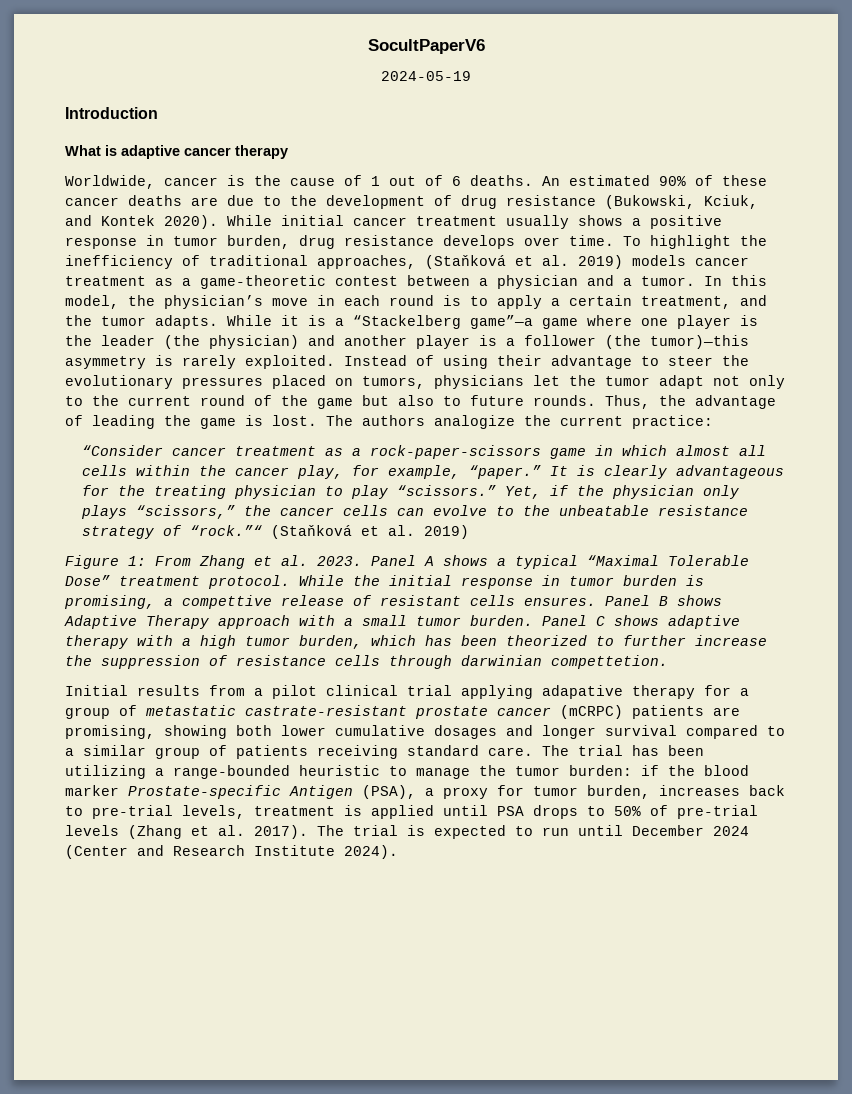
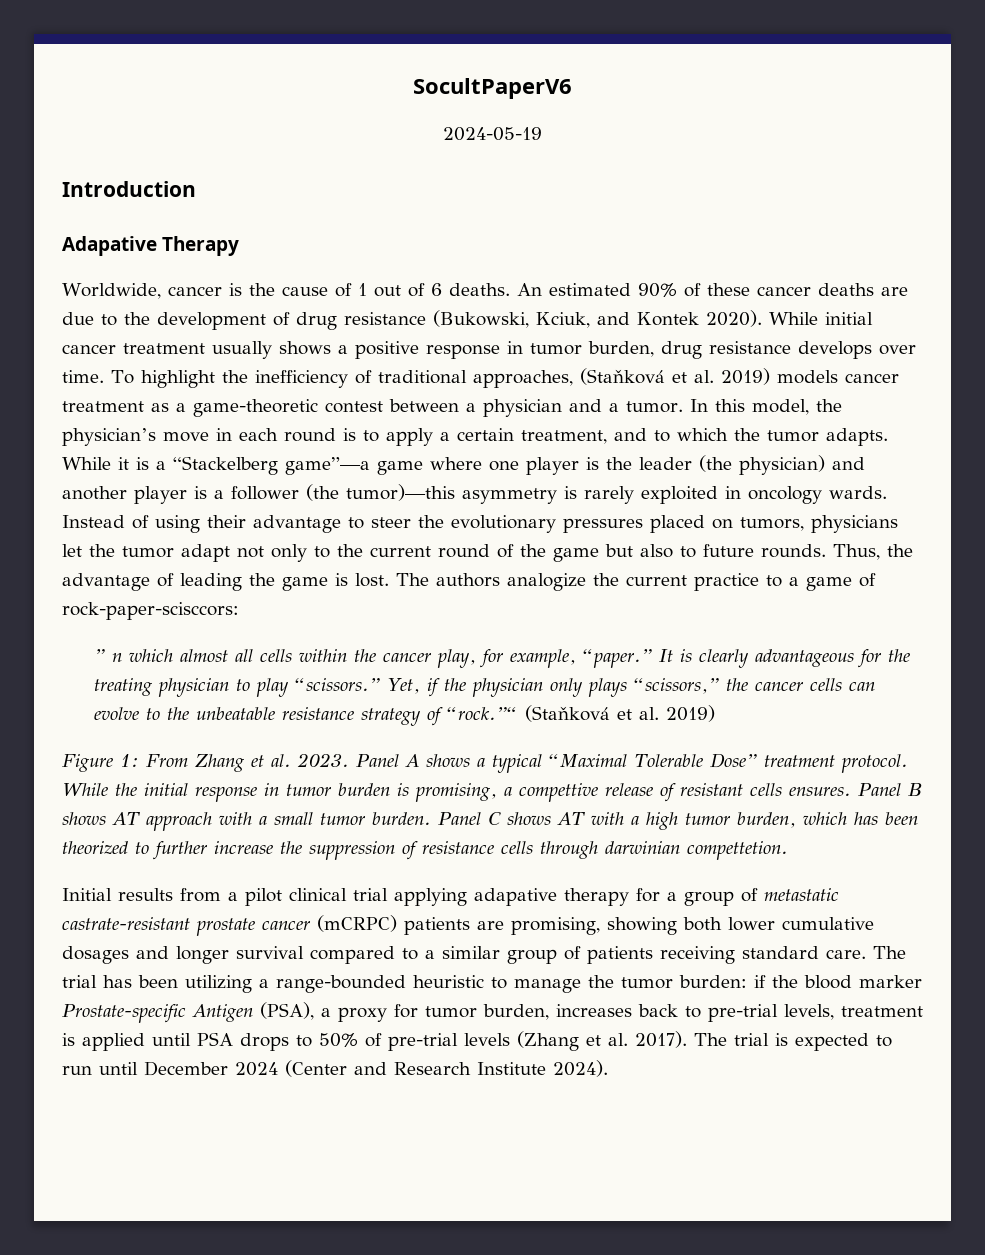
[65,145,288,159] What is adaptive cancer therapy -> [62,236,240,256] Adapative Therapy
(767, 300) none -> [654,428,728,442] to which
[245,355,335,369] exploited. -> [641,486,887,504] exploited in oncology wards.
[632,415,713,429] [82,445,614,459] practice: // “Consider cancer treatment as a rock-paper-scissors game in -> [694,573,876,591] [62,602,239,620] [94,649,123,662] practice to a game of rock-paper-scisccors: // ” n
[64,615,209,629] Adaptive Therapy -> [112,812,140,825] AT
[668,615,740,629] [65,635,128,649] adaptive therapy -> [557,812,585,825] AT

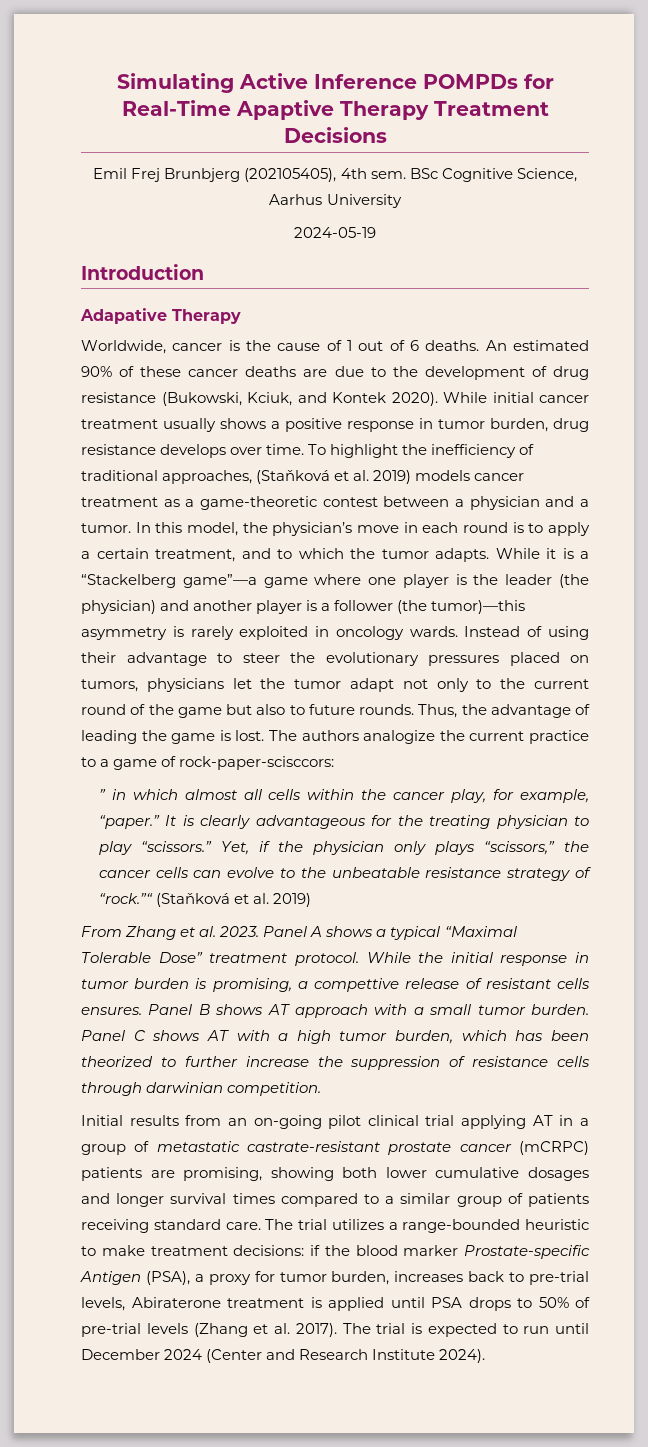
[413,78,572,99] SocultPaperV6 -> [116,73,554,93] [121,100,549,120] [283,127,387,143] [93,168,577,182] [269,194,402,208] Simulating Active Inference POMPDs for Real-Time Apaptive Therapy Treatment Decisions // Emil Frej Brunbjerg (202105405), 4th sem. BSc Cognitive Science, Aarhus University
[112,653,123,662] n -> [111,789,126,800] in
[62,754,139,772] Figure 1: -> (312, 900) none
[687,841,788,860] compettetion. -> [227,1082,322,1096] competition.
[228,892,238,901] a -> [227,1115,322,1129] an on-going
[474,888,660,906] adapative therapy for -> [532,1115,574,1126] AT in
(304, 952) none -> [232,1193,275,1204] times
[103,975,252,993] has been utilizing -> [331,1219,384,1230] utilizes
[514,975,747,993] manage the tumor burden: -> [101,1245,305,1256] make treatment decisions:
(834, 1012) none -> [131,1297,221,1308] Abiraterone

